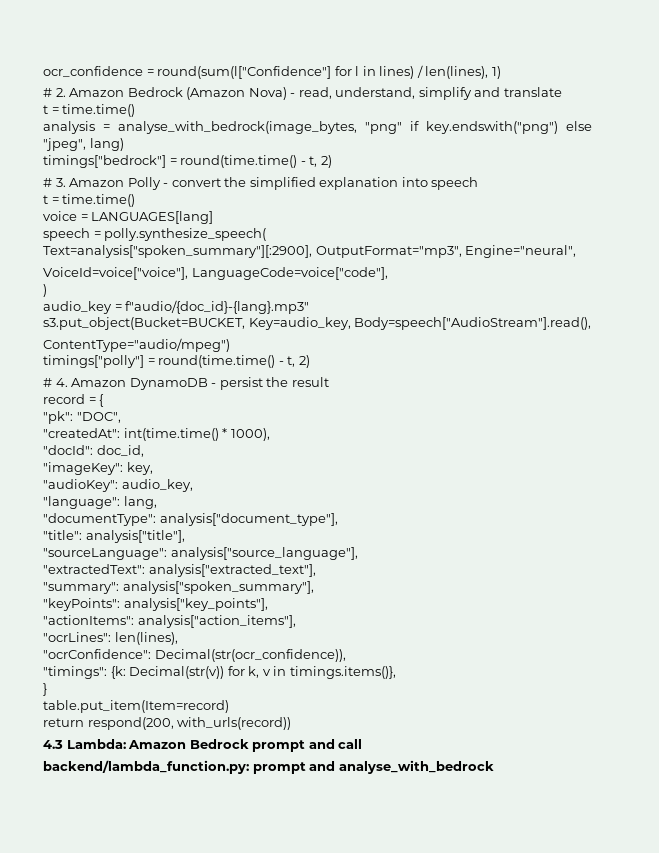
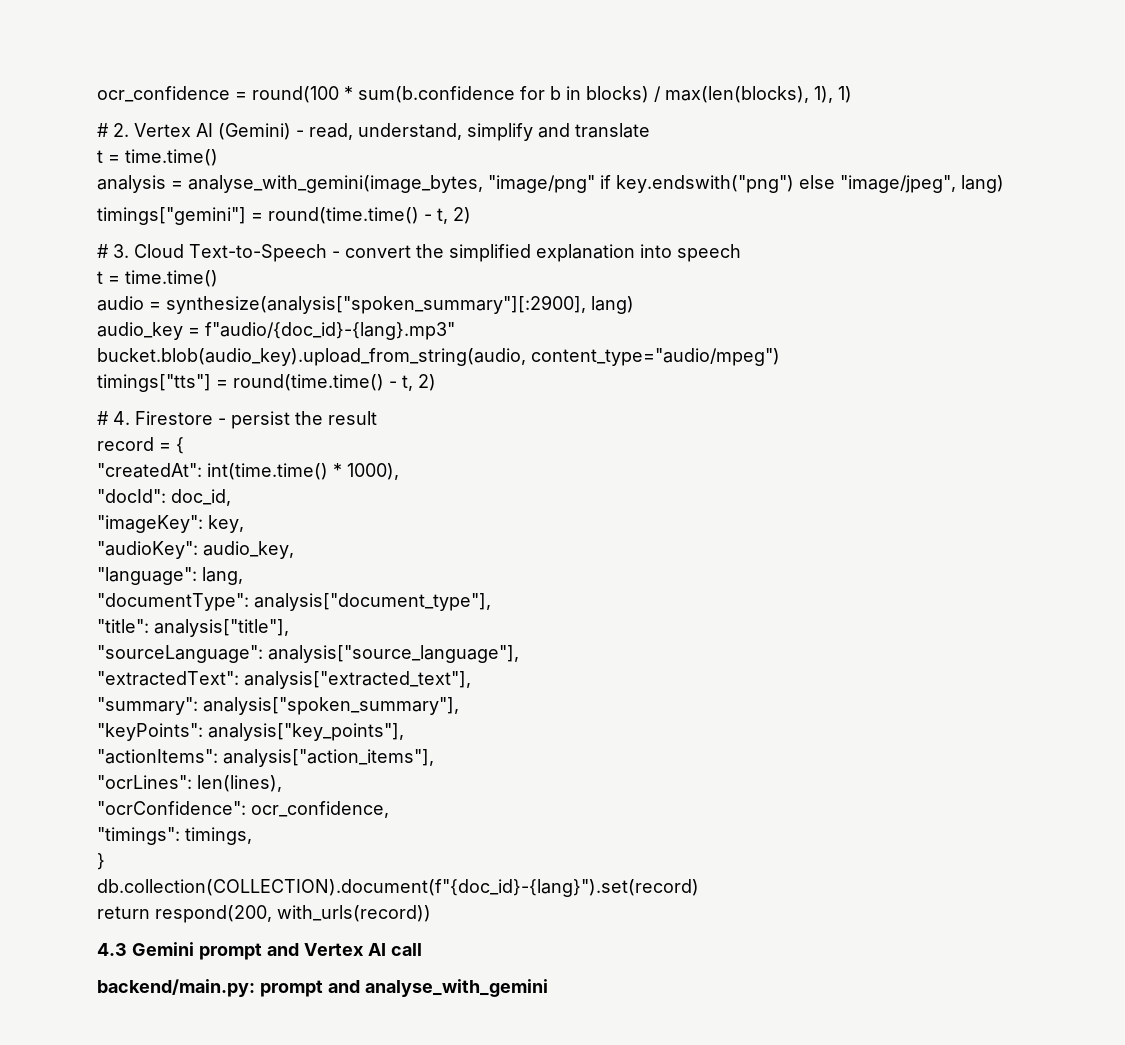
[157,65,489,79] round(sum(l["Confidence"] for l in lines) / len(lines), -> [252,86,833,103] round(100 * sum(b.confidence for b in blocks) / max(len(blocks), 1),
[69,87,287,100] Amazon Bedrock (Amazon Nova) -> [134,123,291,140] Vertex AI (Gemini)
[118,121,402,134] analyse_with_bedrock(image_bytes, "png" -> [188,175,595,193] analyse_with_gemini(image_bytes, "image/png"
[43,138,124,151] [43,155,166,168] "jpeg", lang) // timings["bedrock"] -> [840,175,1004,193] [97,207,246,225] "image/jpeg", lang) // timings["gemini"]
[69,177,161,190] Amazon Polly -> [134,244,327,262] Cloud Text-to-Speech
[43,211,214,224] [43,228,267,241] [43,245,577,258] [43,267,388,280] [43,284,47,297] [43,300,310,314] [43,317,592,330] [43,338,230,352] [43,355,144,368] voice = LANGUAGES[lang] // speech = polly.synthesize_speech( // Text=analysis["spoken_summary"][:2900], OutputFormat="mp3", Engine="neural", // VoiceId=voice["voice"], LanguageCode=voice["code"], // ) // audio_key = f"audio/{doc_id}-{lang}.mp3" // s3.put_object(Bucket=BUCKET, Key=audio_key, Body=speech["AudioStream"].read(), // ContentType="audio/mpeg") // timings["polly"] -> [97,295,634,314] [97,322,455,340] [97,348,780,366] [97,374,211,392] audio = synthesize(analysis["spoken_summary"][:2900], lang) // audio_key = f"audio/{doc_id}-{lang}.mp3" // bucket.blob(audio_key).upload_from_string(audio, content_type="audio/mpeg") // timings["tts"]
[71,378,208,390] Amazon DynamoDB -> [135,411,213,425] Firestore
[43,411,121,424] // "pk": "DOC", -> (184, 445) none
[154,649,346,662] Decimal(str(ocr_confidence)), -> [251,801,389,818] ocr_confidence,
[110,666,396,679] {k: Decimal(str(v)) for k, v in timings.items()}, -> [185,827,252,845] timings,
[43,700,229,713] table.put_item(Item=record) -> [97,879,699,897] db.collection(COLLECTION).document(f"{doc_id}-{lang}").set(record)
[66,739,335,752] Lambda: Amazon Bedrock prompt and -> [132,942,386,960] Gemini prompt and Vertex AI
[43,760,494,774] backend/lambda_function.py: prompt and analyse_with_bedrock -> [97,979,548,997] backend/main.py: prompt and analyse_with_gemini

